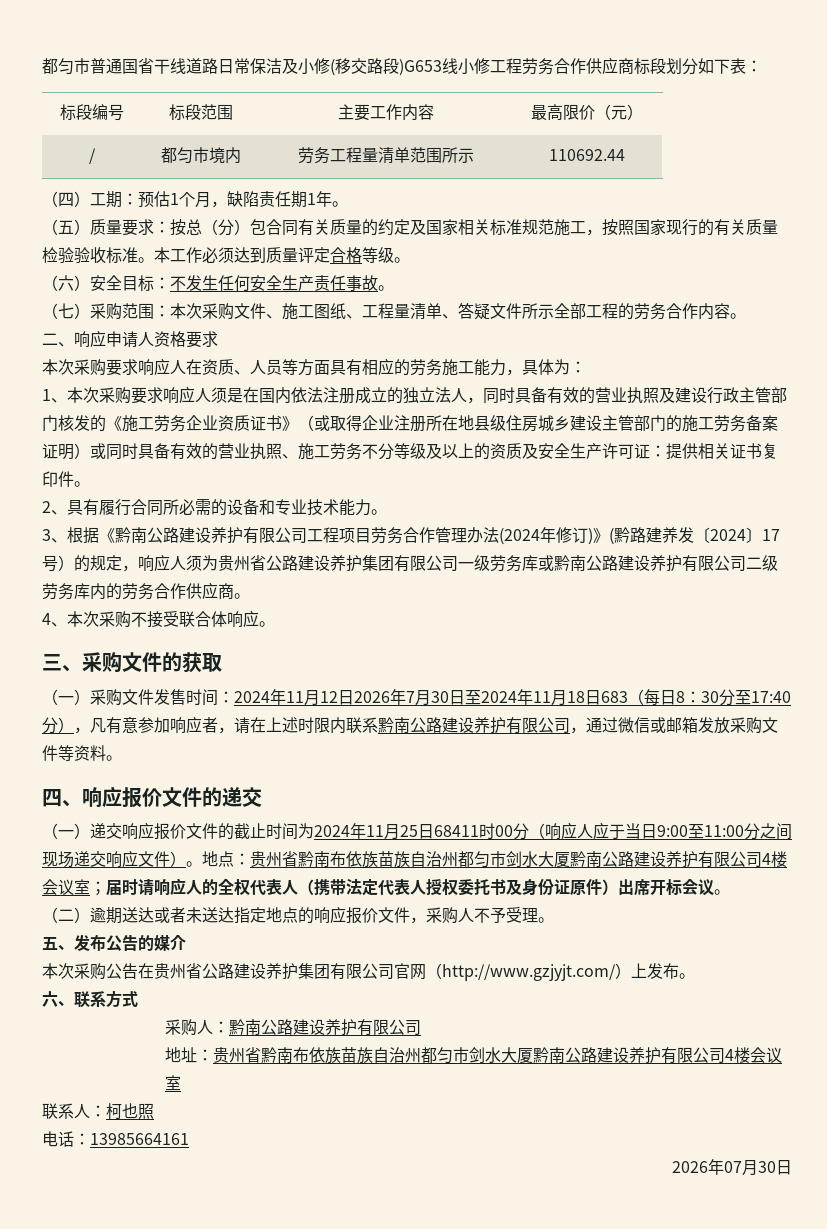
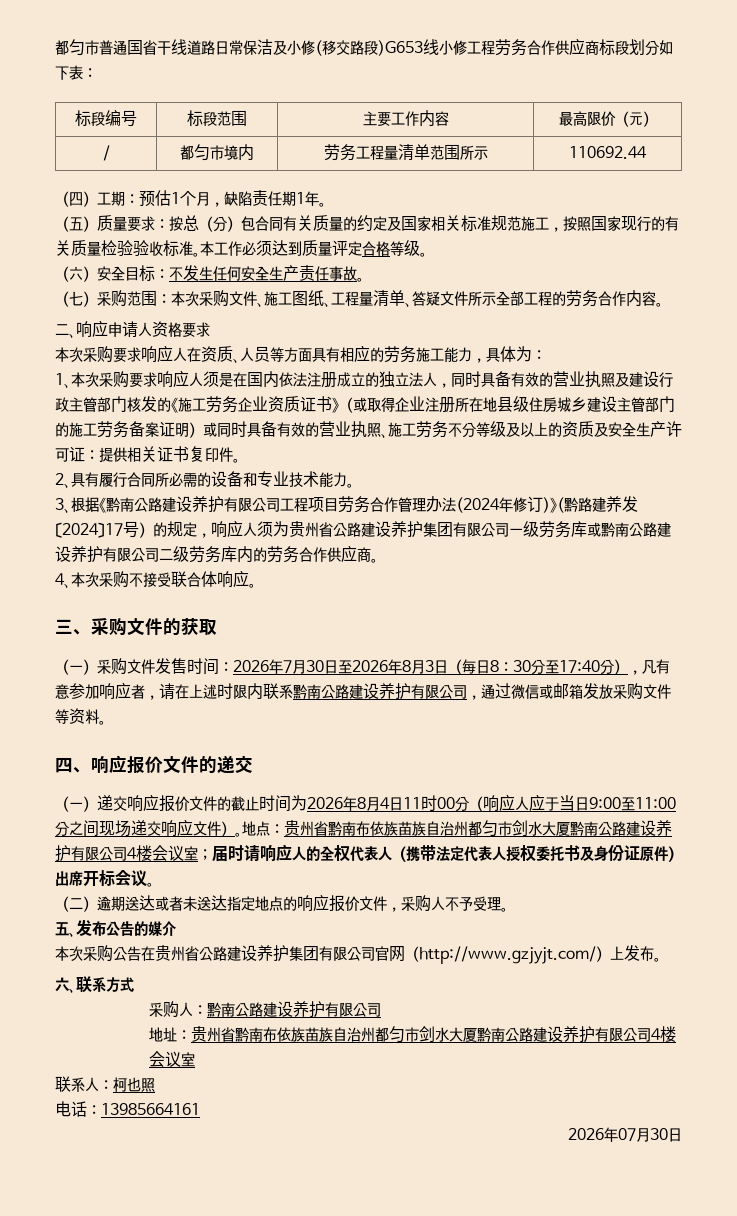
[234,689,354,706] 2024年11月12日 -> (233, 667) none
[481,689,628,706] 2024年11月18日683 -> [352,659,448,674] 2026年8月3日
[314,823,479,840] 2024年11月25日68411 -> [307,796,421,811] 2026年8月4日11

